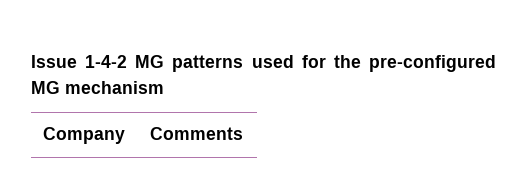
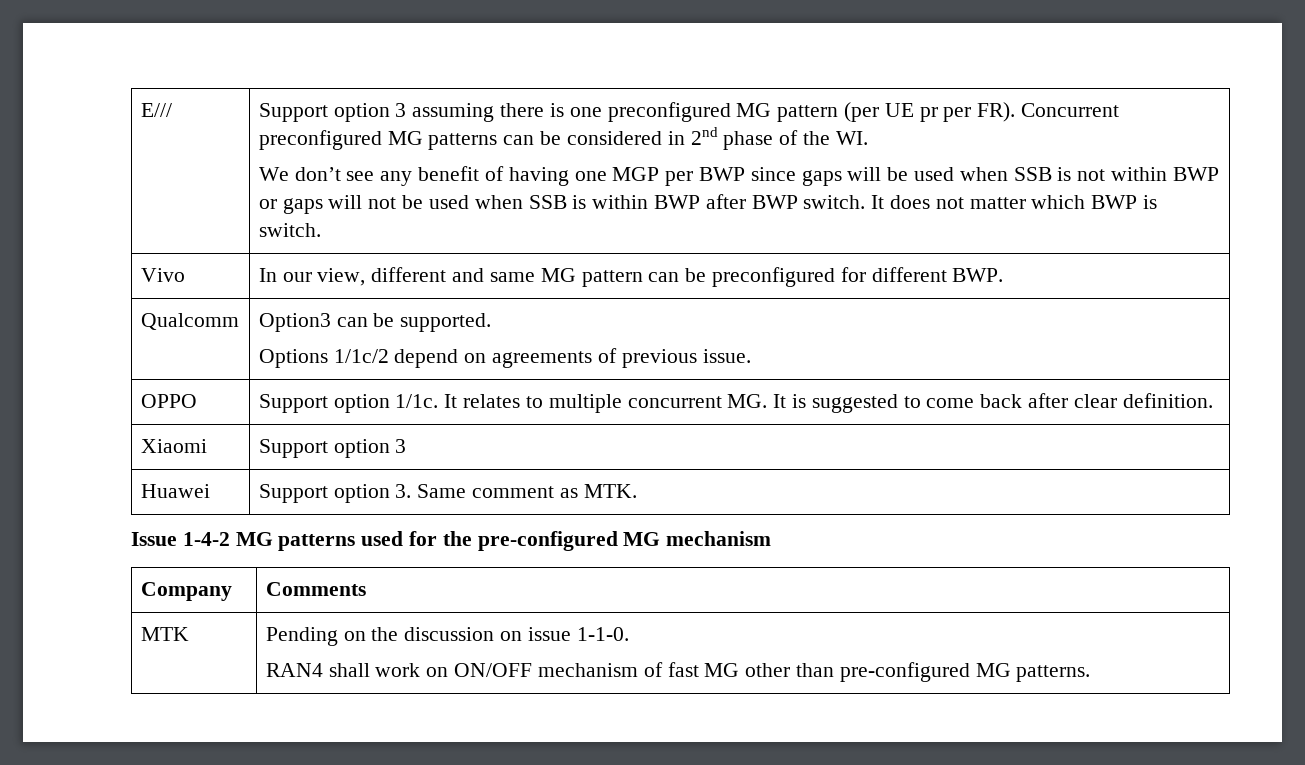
(31, 61) none -> [140,103,172,117] [258,102,1119,122] [258,127,868,150] [258,166,1219,186] [258,194,1157,214] [258,223,321,237] [140,268,185,282] [258,267,1004,287] [140,313,239,330] [258,313,492,332] [258,348,751,368] [140,394,197,408] [258,393,1213,413] [140,439,207,453] [258,439,407,458] [140,484,210,498] [258,484,637,503] E/// | Support option 3 assuming there is one preconfigured MG pattern (per UE pr per FR). Concurrent preconfigured MG patterns can be considered in 2nd phase of the WI. // We don’t see any benefit of having one MGP per BWP since gaps will be used when SSB is not within BWP or gaps will not be used when SSB is within BWP after BWP switch. It does not matter which BWP is switch. // Vivo | In our view, different and same MG pattern can be preconfigured for different BWP. // Qualcomm | Option3 can be supported. // Options 1/1c/2 depend on agreements of previous issue. // OPPO | Support option 1/1c. It relates to multiple concurrent MG. It is suggested to come back after clear definition. // Xiaomi | Support option 3 // Huawei | Support option 3. Same comment as MTK. //
(244, 133) none -> [140,627,189,641] [265,627,629,646] [265,662,1091,682] // MTK | Pending on the discussion on issue 1-1-0. // RAN4 shall work on ON/OFF mechanism of fast MG other than pre-configured MG patterns.

